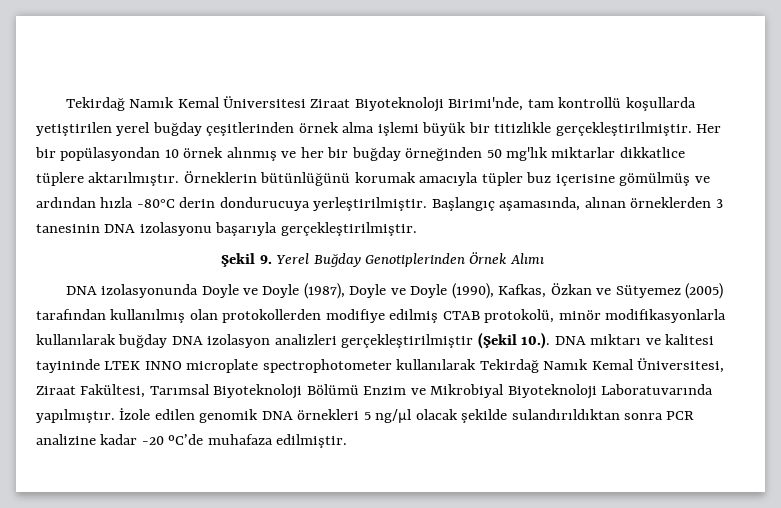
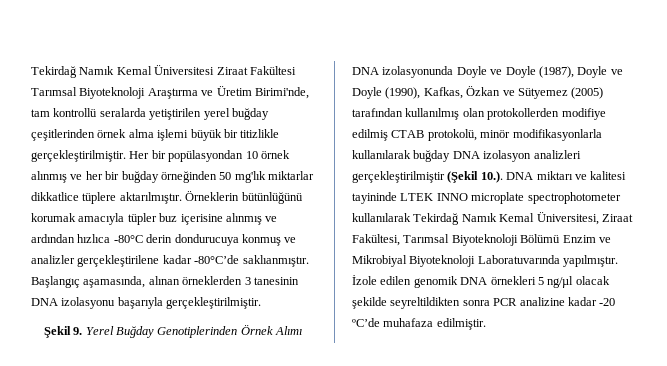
[354,97,444,112] Biyoteknoloji -> [249,66,296,75] [31,86,252,99] Fakültesi Tarımsal Biyoteknoloji Araştırma ve Üretim
[625,97,696,111] koşullarda -> [99,108,146,117] seralarda
[619,172,691,186] gömülmüş -> [225,213,262,225] alınmış
[100,197,134,208] hızla -> [77,234,111,243] hızlıca
[313,197,428,211] yerleştirilmiştir. -> [241,234,297,246] [31,255,309,267] konmuş ve analizler gerçekleştirilene kadar -80°C’de saklıanmıştır.
[511,409,620,420] sulandırıldıktan -> [390,297,461,309] seyreltildikten

